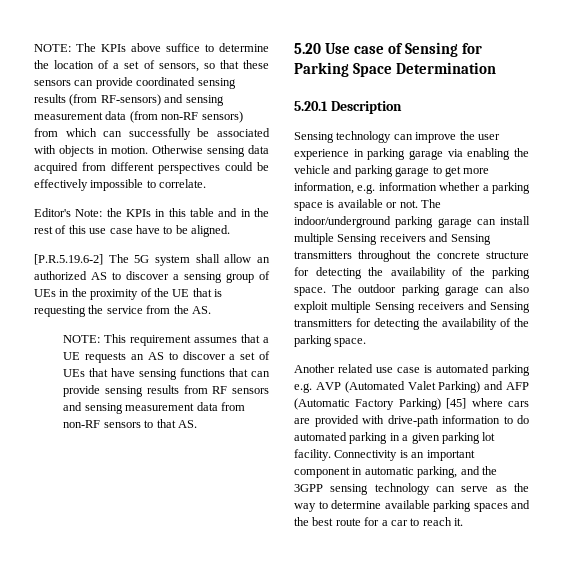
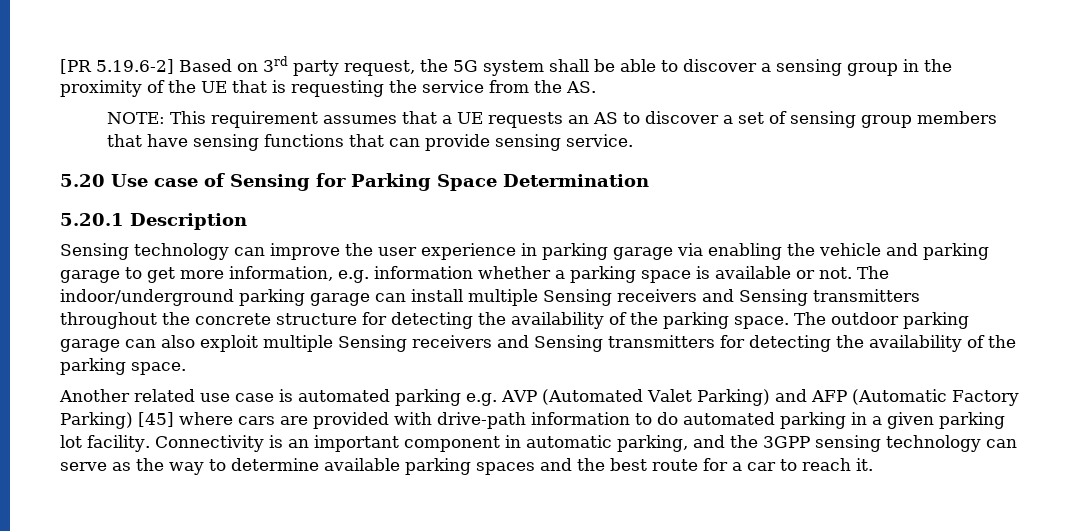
[34,43,269,52] [34,60,269,72] [34,77,236,89] [34,94,224,106] [34,111,243,123] [34,128,270,140] [34,145,269,157] [34,162,269,174] [34,179,207,191] [34,208,269,217] [34,225,230,237] [34,254,270,266] [34,271,107,280] NOTE: The KPIs above suffice to determine the location of a set of sensors, so that these sensors can provide coordinated sensing results (from RF-sensors) and sensing measurement data (from non-RF sensors) from which can successfully be associated with objects in motion. Otherwise sensing data acquired from different perspectives could be effectively impossible to correlate. // Editor's Note: the KPIs in this table and in the rest of this use case have to be aligned. // [P.R.5.19.6-2] The 5G system shall allow an authorized AS -> [60,56,656,76] [PR 5.19.6-2] Based on 3rd party request, the 5G system shall be able
[259,271,270,280] [34,289,56,297] of UEs -> (898, 69) none
[63,369,86,377] UEs -> [790,111,998,128] sensing group members
[146,385,269,394] [63,402,245,414] [63,419,197,428] results from RF sensors and sensing measurement data from non-RF sensors to that AS. -> [566,134,634,147] service.

